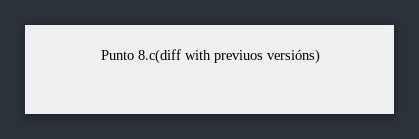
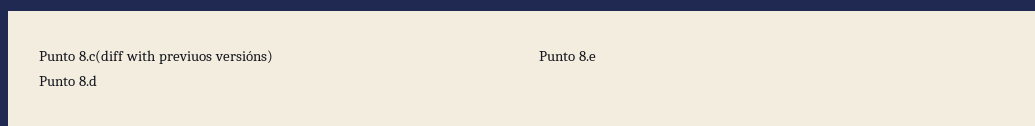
(320, 56) none -> [39,75,97,86] [539,51,596,61] // Punto 8.d // Punto 8.e

